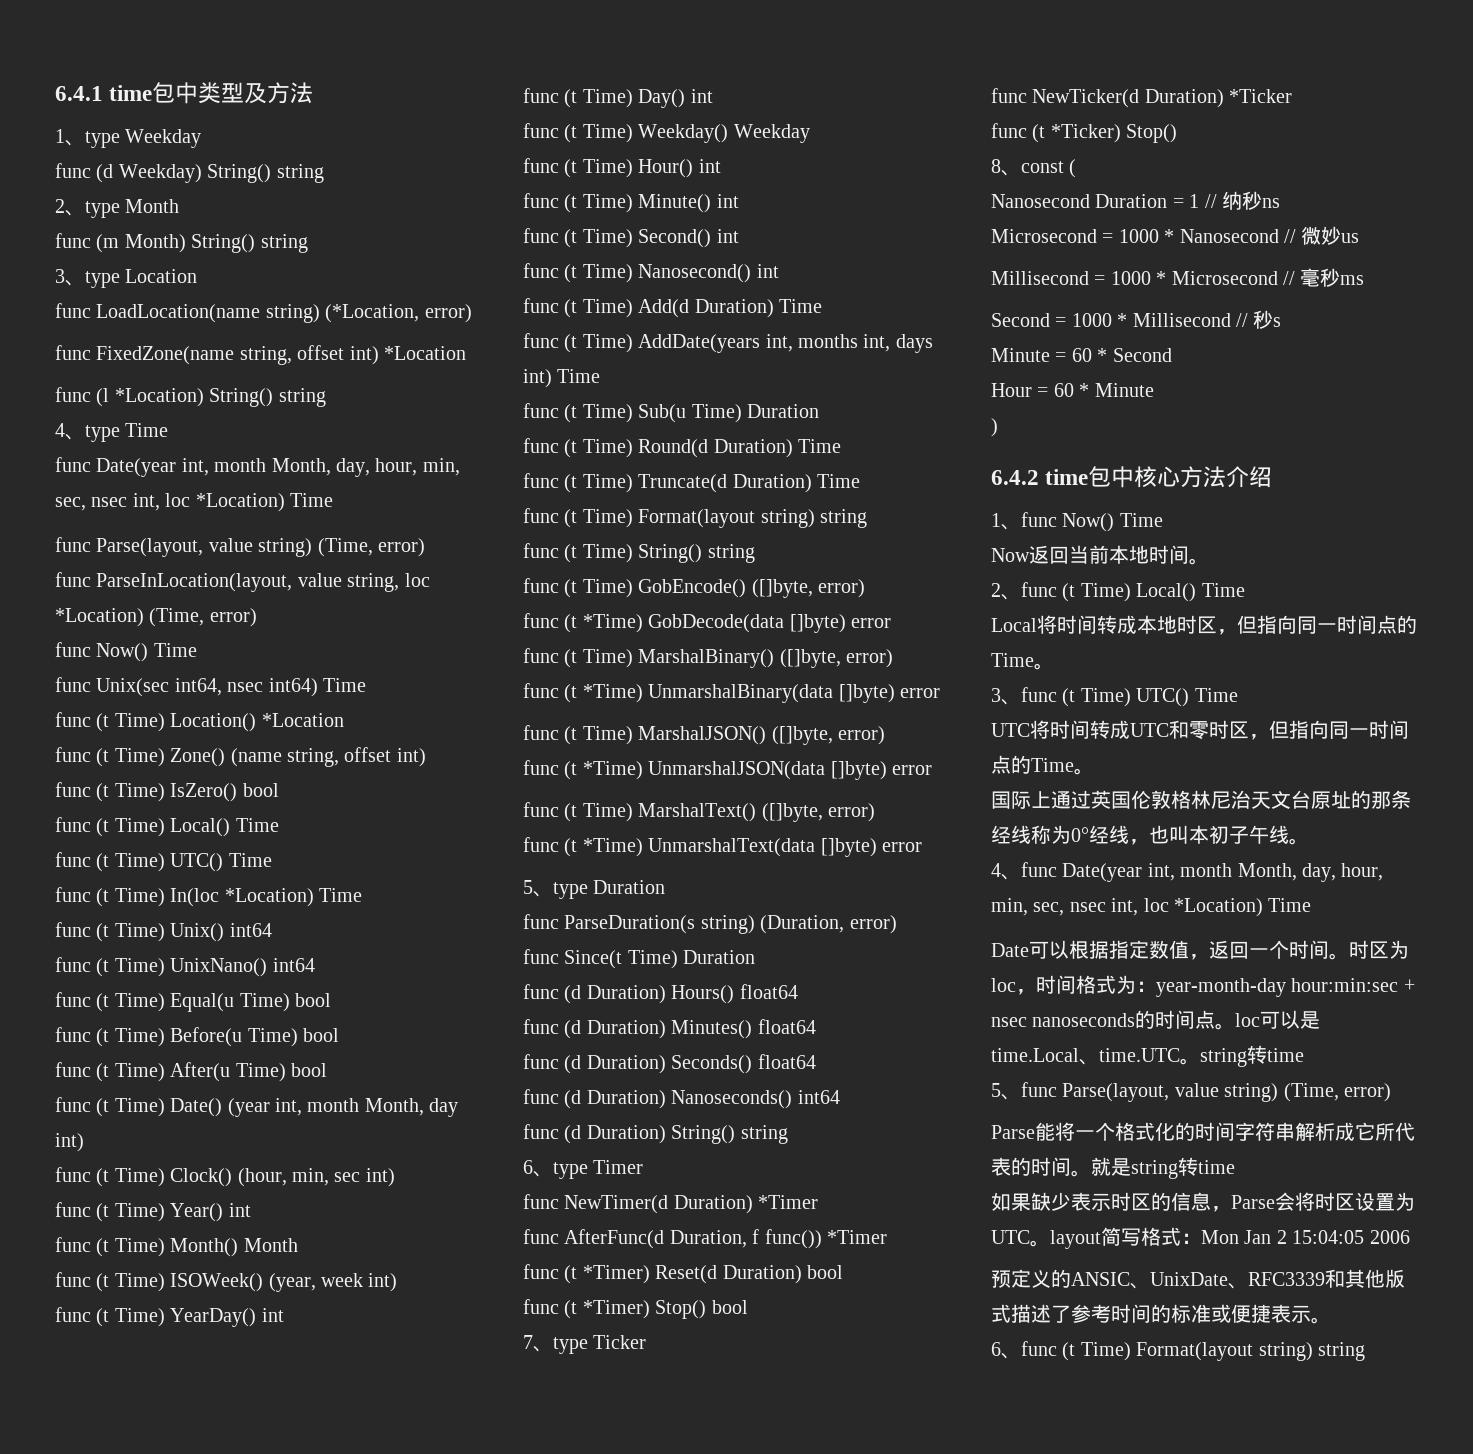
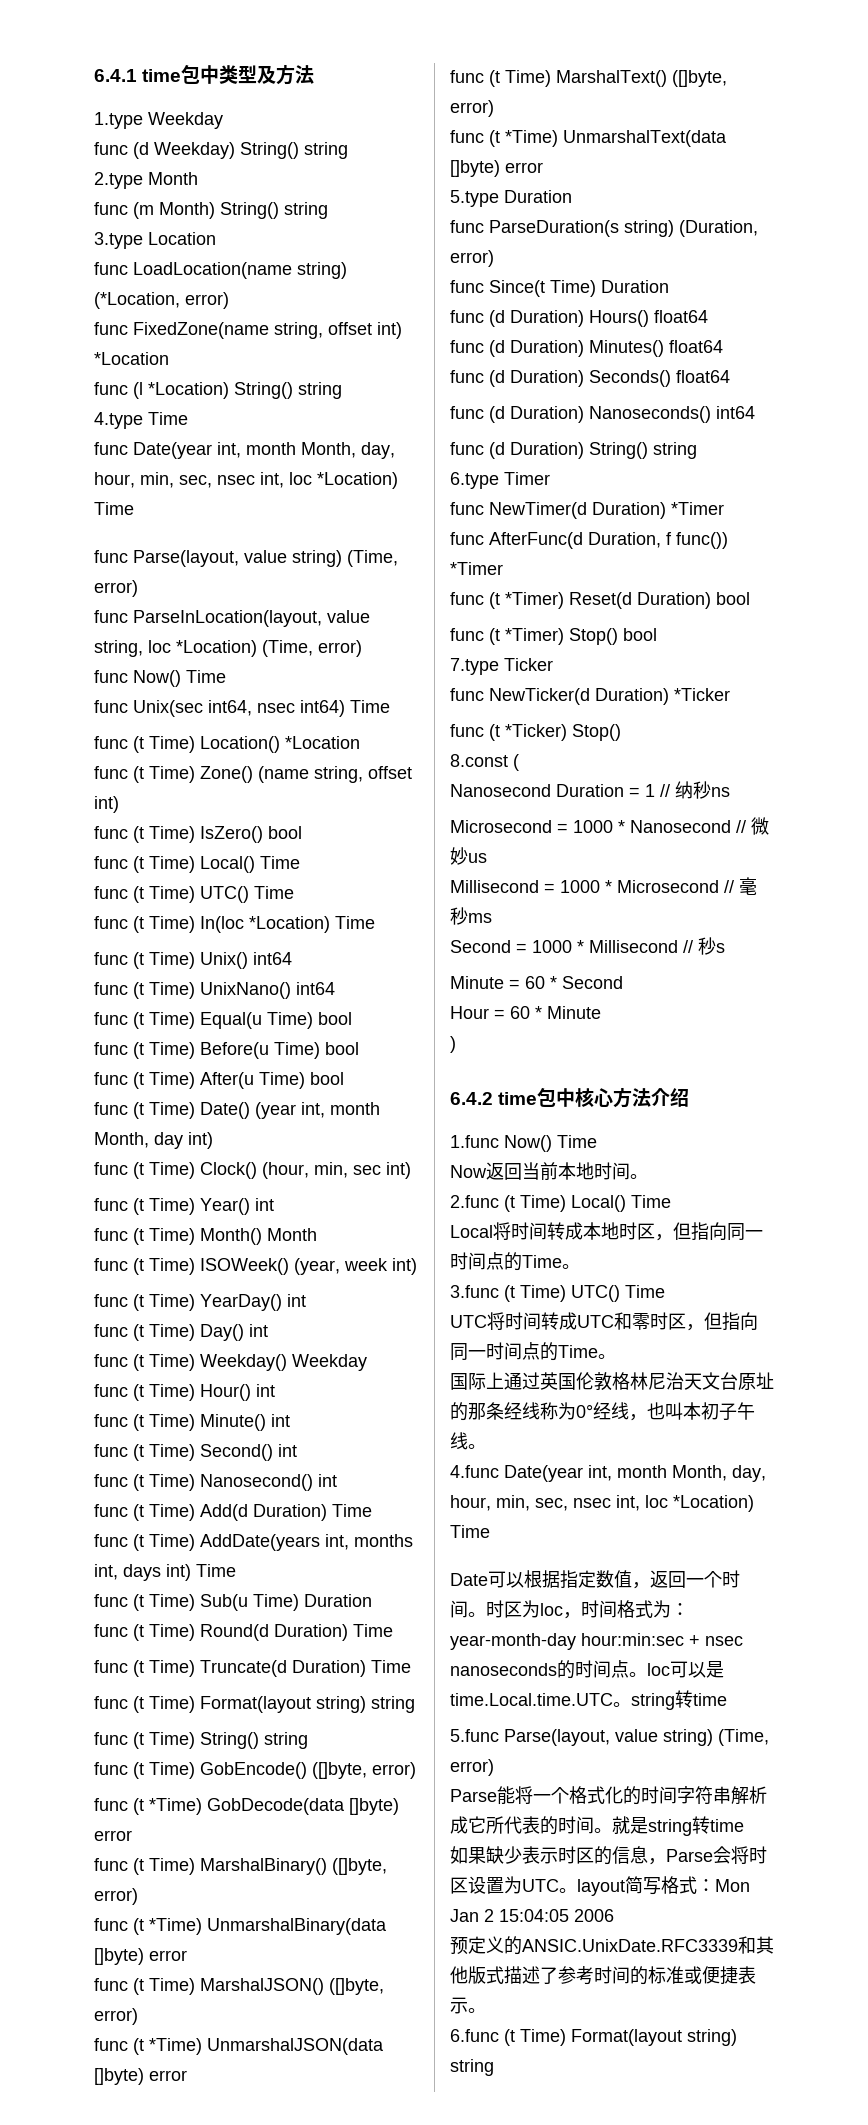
[55,129,120,148] 1、type -> [94,112,143,129] 1.type
[55,199,120,218] 2、type -> [94,172,143,189] 2.type
[55,269,120,288] 3、type -> [94,232,143,249] 3.type
[55,423,120,442] 4、type -> [94,412,143,429] 4.type
[523,880,588,899] 5、type -> [450,190,499,207] 5.type
[523,1160,588,1179] 6、type -> [450,472,499,489] 6.type
[523,1335,588,1354] 7、type -> [450,658,499,675] 7.type
[991,159,1064,176] 8、const -> [450,754,508,767] 8.const
[991,512,1057,530] 1、func -> [450,1135,499,1148] 1.func
[991,582,1057,600] 2、func -> [450,1195,499,1208] 2.func
[991,687,1057,705] 3、func -> [450,1285,499,1298] 3.func
[991,862,1057,880] 4、func -> [450,1465,499,1478] 4.func
[991,1048,1180,1065] time.Local、time.UTC -> [450,1693,613,1706] time.Local.time.UTC
[991,1082,1057,1100] 5、func -> [450,1729,499,1742] 5.func
[1071,1272,1325,1289] ANSIC、UnixDate、RFC3339 -> [522,1939,738,1952] ANSIC.UnixDate.RFC3339
[991,1341,1057,1359] 6、func -> [450,2029,499,2042] 6.func

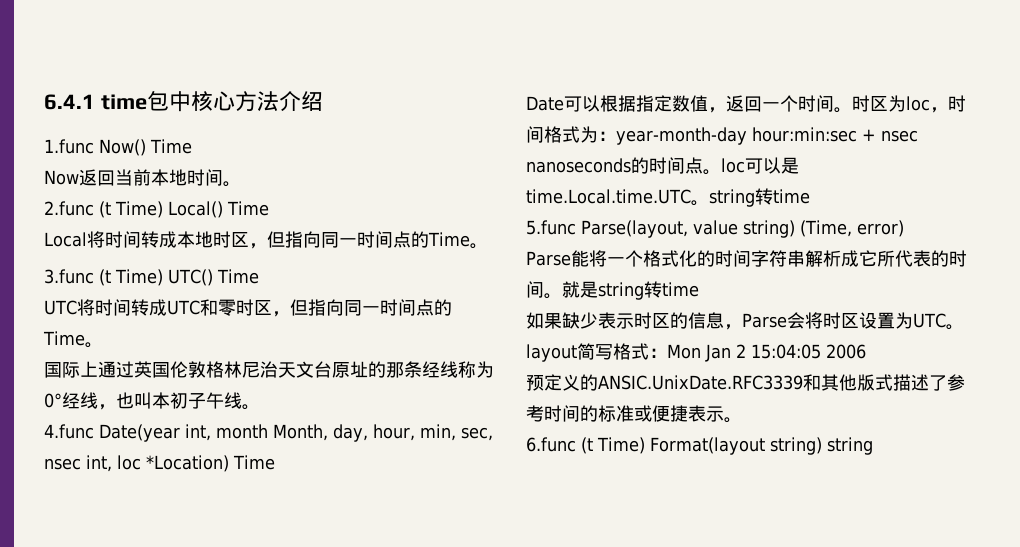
[219,64,315,85] [94,112,223,129] [94,142,348,159] [94,172,198,189] [94,202,328,219] [94,232,216,249] [94,262,347,279] [94,292,229,309] [94,322,402,339] [94,352,169,365] [94,382,342,399] [94,412,188,429] [94,442,395,459] [94,472,398,489] [94,502,134,515] [94,550,398,567] [94,580,138,597] [94,610,370,627] [94,640,362,657] [94,670,226,687] [94,700,390,717] [94,736,360,753] [94,766,412,783] [94,796,119,813] [94,826,302,843] [94,856,300,873] [94,886,294,903] [94,916,375,933] [94,952,292,969] [94,982,335,999] [94,1012,352,1029] [94,1042,359,1059] [94,1072,344,1089] [94,1102,380,1119] [94,1132,213,1149] [94,1162,411,1179] [94,1198,274,1215] [94,1228,317,1245] [94,1258,417,1275] [94,1294,306,1311] [94,1324,268,1341] [94,1354,367,1371] [94,1384,275,1401] [94,1414,290,1431] [94,1444,297,1461] [94,1474,337,1491] [94,1504,372,1521] [94,1534,413,1551] [94,1564,236,1581] [94,1594,372,1611] [94,1624,393,1641] [94,1660,411,1677] [94,1696,415,1713] [94,1732,308,1749] [94,1762,416,1779] [94,1798,399,1815] [94,1830,132,1841] [94,1858,387,1875] [94,1888,138,1905] [94,1918,387,1935] [94,1948,187,1965] [94,1978,384,1995] [94,2008,138,2025] [94,2038,384,2055] [94,2068,187,2085] [450,70,727,87] [450,100,494,117] [450,130,727,147] [450,160,543,177] [450,190,572,207] [450,220,758,237] [450,250,494,267] [450,280,669,297] [450,310,708,327] [450,340,723,357] [450,370,730,387] [450,406,755,423] [450,442,697,459] [450,472,550,489] [450,502,724,519] [450,532,728,549] [450,562,503,575] [450,592,750,609] [450,628,657,645] [450,658,553,675] [450,688,730,705] [450,724,621,741] [450,754,519,771] [450,781,730,799] [450,817,769,835] [450,847,487,865] [450,877,757,895] [450,907,492,925] [450,937,725,955] [450,976,623,989] [450,1006,601,1019] [450,1036,456,1053] [450,1087,576,1107] 类型及方法 // 1.type Weekday // func (d Weekday) String() string // 2.type Month // func (m Month) String() string // 3.type Location // func LoadLocation(name string) (*Location, error) // func FixedZone(name string, offset int) *Location // func (l *Location) String() string // 4.type Time // func Date(year int, month Month, day, hour, min, sec, nsec int, loc *Location) Time // func Parse(layout, value string) (Time, error) // func ParseInLocation(layout, value string, loc *Location) (Time, error) // func Now() Time // func Unix(sec int64, nsec int64) Time // func (t Time) Location() *Location // func (t Time) Zone() (name string, offset int) // func (t Time) IsZero() bool // func (t Time) Local() Time // func (t Time) UTC() Time // func (t Time) In(loc *Location) Time // func (t Time) Unix() int64 // func (t Time) UnixNano() int64 // func (t Time) Equal(u Time) bool // func (t Time) Before(u Time) bool // func (t Time) After(u Time) bool // func (t Time) Date() (year int, month Month, day int) // func (t Time) Clock() (hour, min, sec int) // func (t Time) Year() int // func (t Time) Month() Month // func (t Time) ISOWeek() (year, week int) // func (t Time) YearDay() int // func (t Time) Day() int // func (t Time) Weekday() Weekday // func (t Time) Hour() int // func (t Time) Minute() int // func (t Time) Second() int // func (t Time) Nanosecond() int // func (t Time) Add(d Duration) Time // func (t Time) AddDate(years int, months int, days int) Time // func (t Time) Sub(u Time) Duration // func (t Time) Round(d Duration) Time // func (t Time) Truncate(d Duration) Time // func (t Time) Format(layout string) string // func (t Time) String() string // func (t Time) GobEncode() ([]byte, error) // func (t *Time) GobDecode(data []byte) error // func (t Time) MarshalBinary() ([]byte, error) // func (t *Time) UnmarshalBinary(data []byte) error // func (t Time) MarshalJSON() ([]byte, error) // func (t *Time) UnmarshalJSON(data []byte) error // func (t Time) MarshalText() ([]byte, error) // func (t *Time) UnmarshalText(data []byte) error // 5.type Duration // func ParseDuration(s string) (Duration, error) // func Since(t Time) Duration // func (d Duration) Hours() float64 // func (d Duration) Minutes() float64 // func (d Duration) Seconds() float64 // func (d Duration) Nanoseconds() int64 // func (d Duration) String() string // 6.type Timer // func NewTimer(d Duration) *Timer // func AfterFunc(d Duration, f func()) *Timer // func (t *Timer) Reset(d Duration) bool // func (t *Timer) Stop() bool // 7.type Ticker // func NewTicker(d Duration) *Ticker // func (t *Ticker) Stop() // 8.const ( // Nanosecond Duration = 1 // 纳秒ns // Microsecond = 1000 * Nanosecond // 微妙us // Millisecond = 1000 * Microsecond // 毫秒ms // Second = 1000 * Millisecond // 秒s // Minute = 60 * Second // Hour = 60 * Minute // ) // 6.4.2 time包中 -> (191, 101) none

